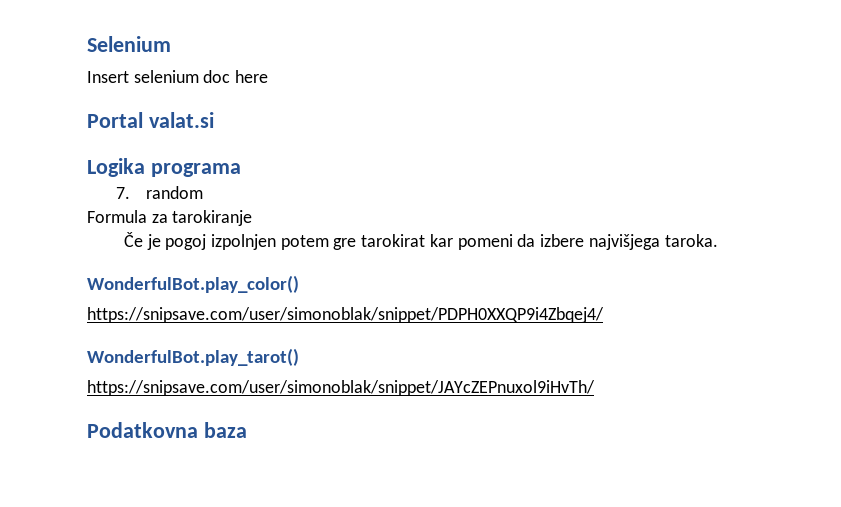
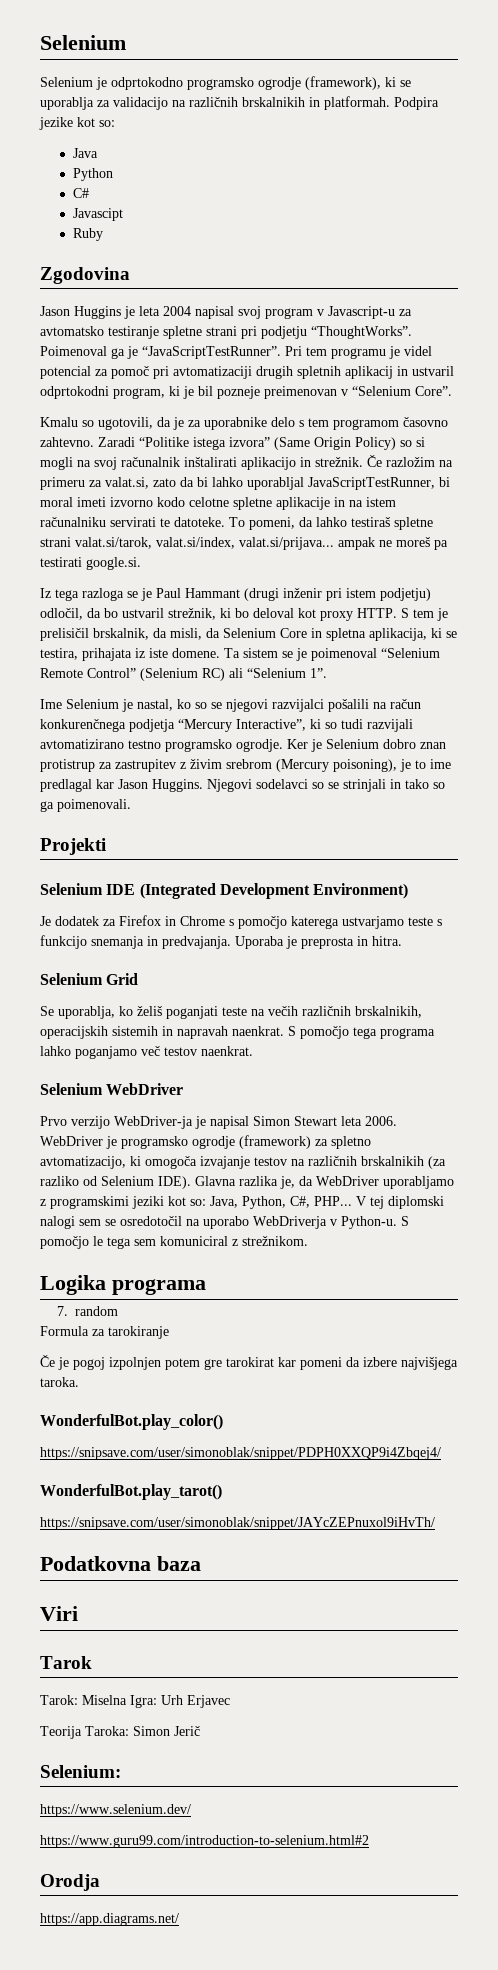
[87,70,269,83] [87,112,214,128] Insert selenium doc here // Portal valat.si -> [40,76,411,90] [40,96,439,110] [39,117,115,130] [72,148,98,158] [72,168,113,181] [72,188,89,198] [72,208,123,221] [72,228,103,241] [40,267,130,284] [40,306,412,319] [40,326,412,339] [40,346,432,359] [40,366,454,379] [40,386,452,399] [40,417,448,430] [40,437,425,450] [40,455,453,470] [40,477,450,490] [40,497,396,510] [40,517,433,530] [40,537,448,550] [40,557,141,570] [40,588,431,601] [40,608,448,621] [40,628,457,641] [40,648,440,661] [40,668,327,681] [40,699,421,712] [40,719,413,732] [40,739,446,752] [40,759,451,772] [40,779,445,792] [40,799,131,812] [40,838,106,855] [40,883,409,899] [40,915,442,929] [40,935,402,949] [40,973,139,985] [40,1006,422,1019] [40,1026,435,1039] [40,1046,253,1059] [40,1083,184,1095] [40,1116,397,1129] [40,1135,371,1149] [40,1156,446,1169] [40,1176,454,1189] [40,1196,444,1209] [40,1216,409,1229] [40,1236,308,1249] Selenium je odprtokodno programsko ogrodje (framework), ki se uporablja za validacijo na različnih brskalnikih in platformah. Podpira jezike kot so: // Java // Python // C# // Javascipt // Ruby // Zgodovina // Jason Huggins je leta 2004 napisal svoj program v Javascript-u za avtomatsko testiranje spletne strani pri podjetju “ThoughtWorks”. Poimenoval ga je “JavaScriptTestRunner”. Pri tem programu je videl potencial za pomoč pri avtomatizaciji drugih spletnih aplikacij in ustvaril odprtokodni program, ki je bil pozneje preimenovan v “Selenium Core”. // Kmalu so ugotovili, da je za uporabnike delo s tem programom časovno zahtevno. Zaradi “Politike istega izvora” (Same Origin Policy) so si mogli na svoj računalnik inštalirati aplikacijo in strežnik. Če razložim na primeru za valat.si, zato da bi lahko uporabljal JavaScriptTestRunner, bi moral imeti izvorno kodo celotne spletne aplikacije in na istem računalniku servirati te datoteke. To pomeni, da lahko testiraš spletne strani valat.si/tarok, valat.si/index, valat.si/prijava... ampak ne moreš pa testirati google.si. // Iz tega razloga se je Paul Hammant (drugi inženir pri istem podjetju) odločil, da bo ustvaril strežnik, ki bo deloval kot proxy HTTP. S tem je prelisičil brskalnik, da misli, da Selenium Core in spletna aplikacija, ki se testira, prihajata iz iste domene. Ta sistem se je poimenoval “Selenium Remote Control” (Selenium RC) ali “Selenium 1”. // Ime Selenium je nastal, ko so se njegovi razvijalci pošalili na račun konkurenčnega podjetja “Mercury Interactive”, ki so tudi razvijali avtomatizirano testno programsko ogrodje. Ker je Selenium dobro znan protistrup za zastrupitev z živim srebrom (Mercury poisoning), je to ime predlagal kar Jason Huggins. Njegovi sodelavci so se strinjali in tako so ga poimenovali. // Projekti // Selenium IDE (Integrated Development Environment) // Je dodatek za Firefox in Chrome s pomočjo katerega ustvarjamo teste s funkcijo snemanja in predvajanja. Uporaba je preprosta in hitra. // Selenium Grid // Se uporablja, ko želiš poganjati teste na večih različnih brskalnikih, operacijskih sistemih in napravah naenkrat. S pomočjo tega programa lahko poganjamo več testov naenkrat. // Selenium WebDriver // Prvo verzijo WebDriver-ja je napisal Simon Stewart leta 2006. WebDriver je programsko ogrodje (framework) za spletno avtomatizacijo, ki omogoča izvajanje testov na različnih brskalnikih (za razliko od Selenium IDE). Glavna razlika je, da WebDriver uporabljamo z programskimi jeziki kot so: Java, Python, C#, PHP... V tej diplomski nalogi sem se osredotočil na uporabo WebDriverja v Python-u. S pomočjo le tega sem komuniciral z strežnikom.
(247, 430) none -> [40,1606,78,1621] [40,1656,92,1669] [40,1695,230,1708] [40,1726,200,1739] [40,1765,121,1778] [40,1804,191,1817] [40,1835,369,1848] [40,1874,100,1891] [40,1913,179,1926] // Viri // Tarok // Tarok: Miselna Igra: Urh Erjavec // Teorija Taroka: Simon Jerič // Selenium: // https://www.selenium.dev/ // https://www.guru99.com/introduction-to-selenium.html#2 // Orodja // https://app.diagrams.net/

